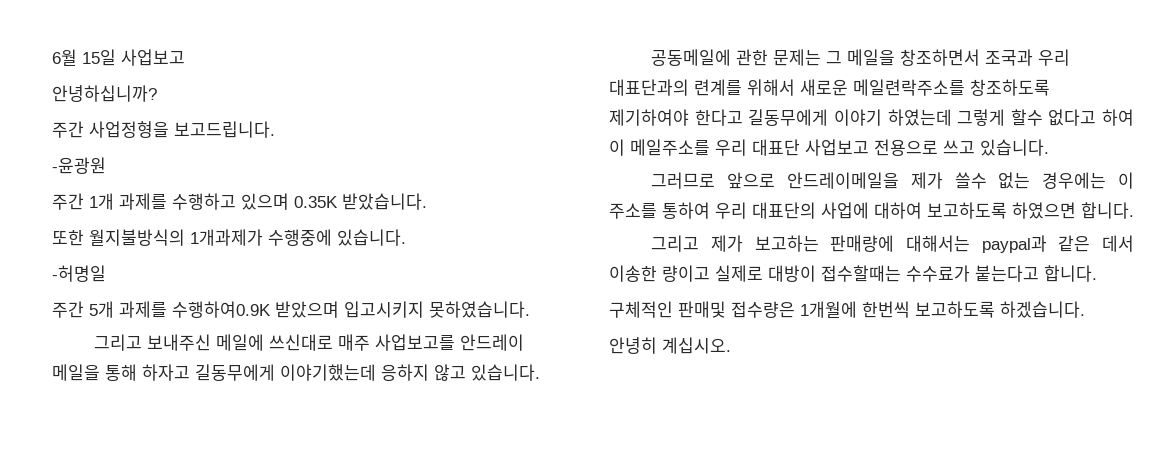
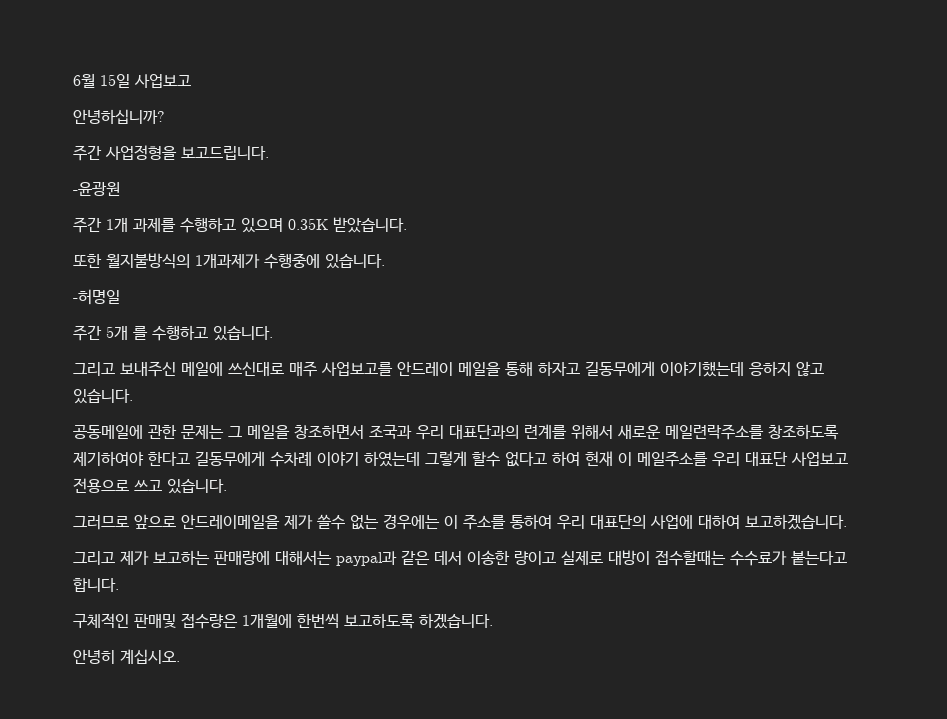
[119,301,530,318] 과제를 수행하여0.9K 받았으며 입고시키지 못하였습니다. -> [133,325,273,341] 를 수행하고 있습니다.
(829, 117) none -> [270,452,312,467] 수차례
(1134, 117) none -> [585,451,613,466] 현재
[927,202,1134,219] 보고하도록 하였으면 합니다. -> [745,514,847,530] 보고하겠습니다.

